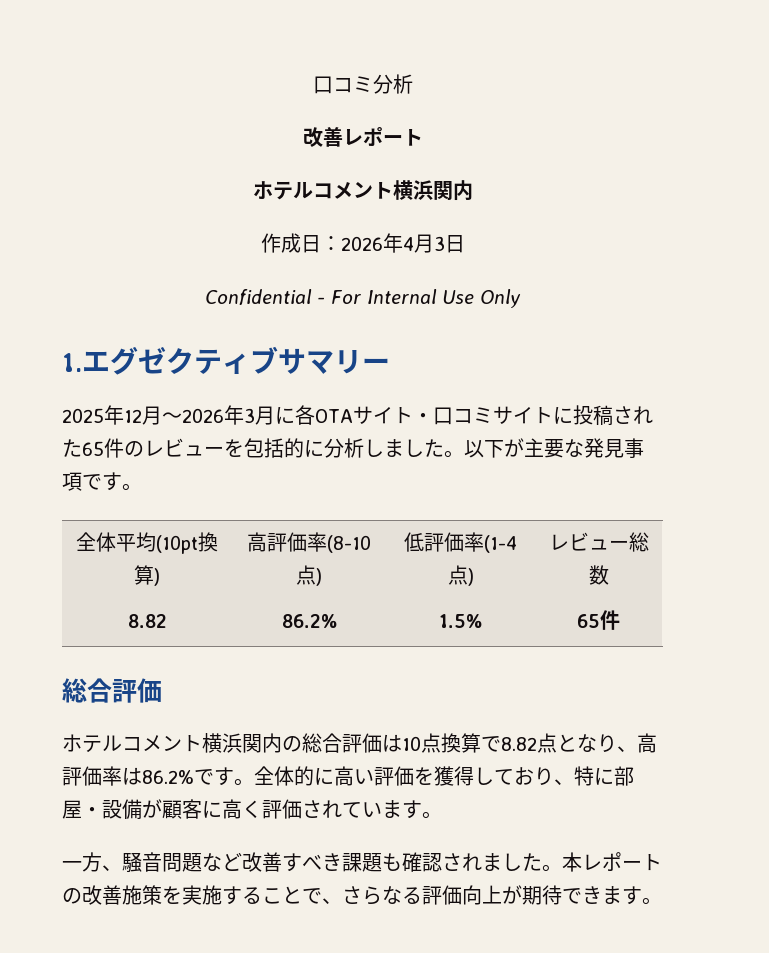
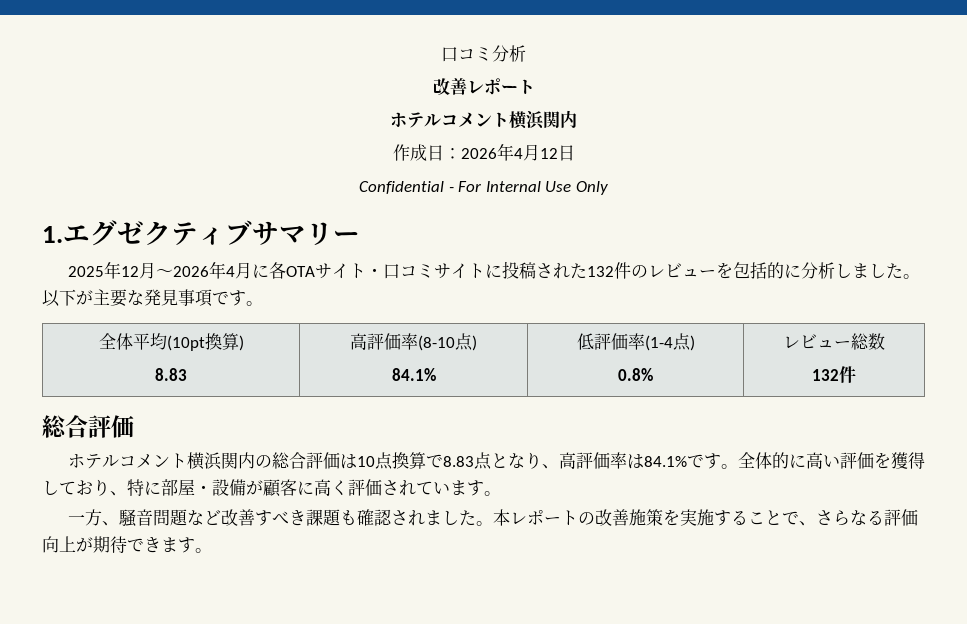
[433,236,445,251] 3 -> [539,148,558,159] 12
[244,408,255,423] 3 -> [225,266,235,277] 4
[82,441,104,456] 65 -> [586,266,614,277] 132
[127,614,167,628] 8.82 -> [155,368,187,381] 8.83
[281,614,337,628] 86.2% -> [391,368,436,381] 84.1%
[439,614,482,628] 1.5% -> [618,368,653,381] 0.8%
[577,614,600,628] 65 -> [812,369,839,381] 132
[501,737,537,751] 8.82 -> [442,456,474,467] 8.83
[142,770,194,784] 86.2% -> [643,456,687,467] 84.1%

